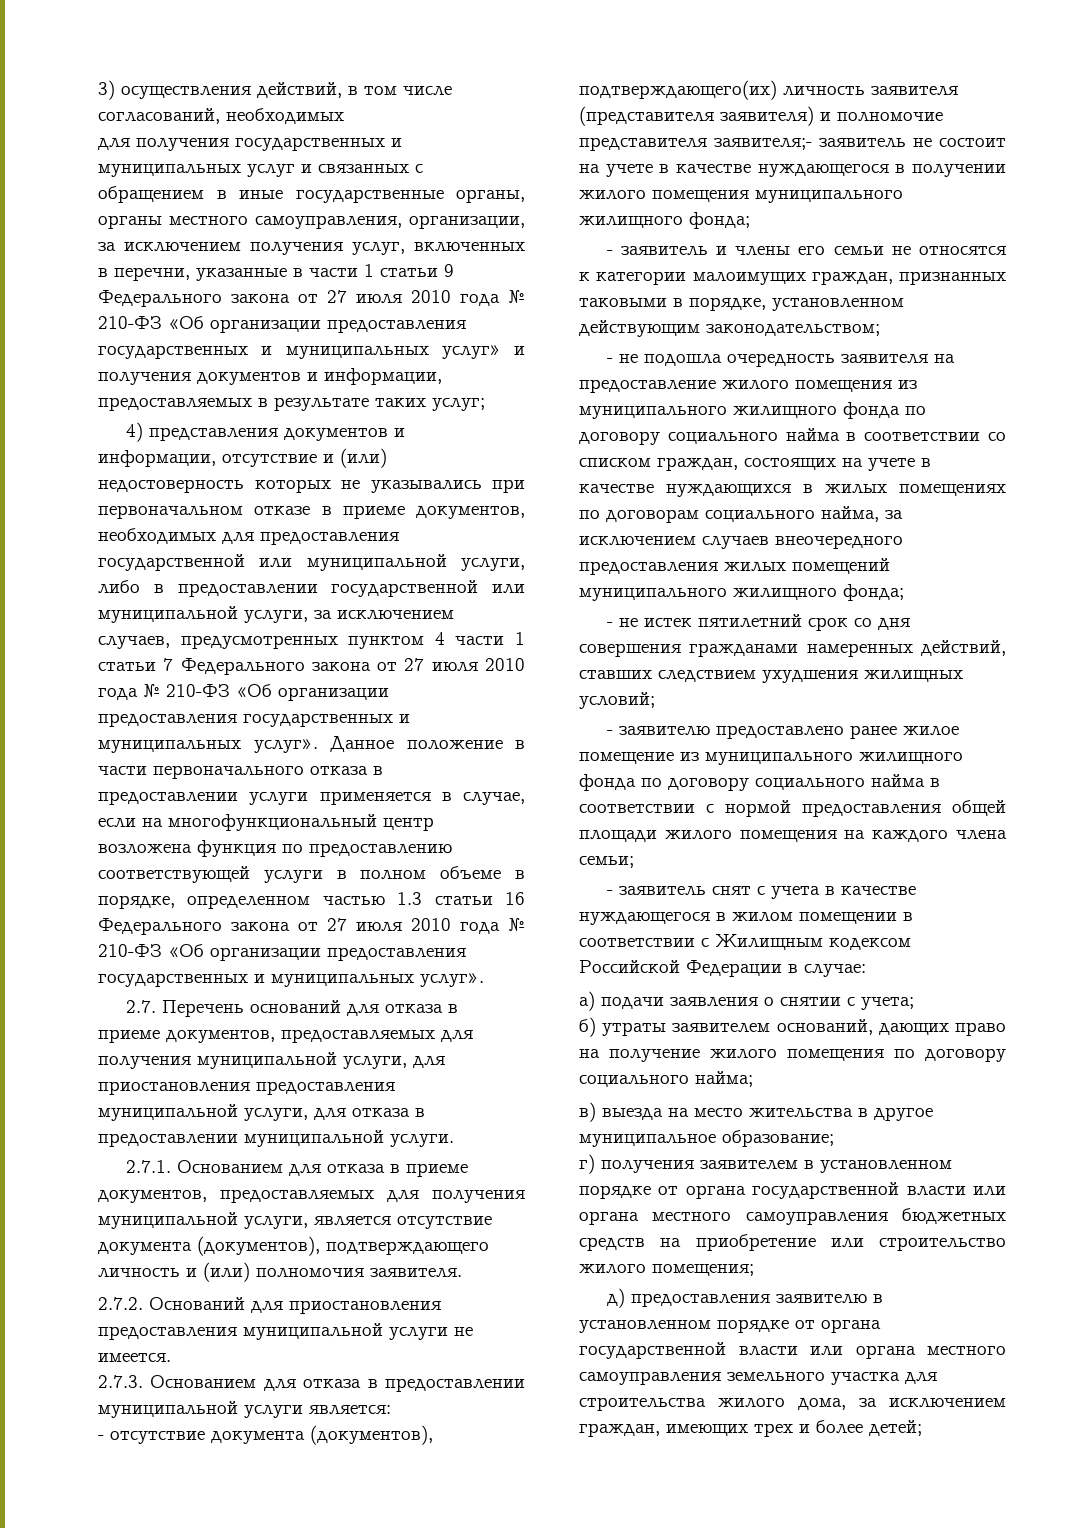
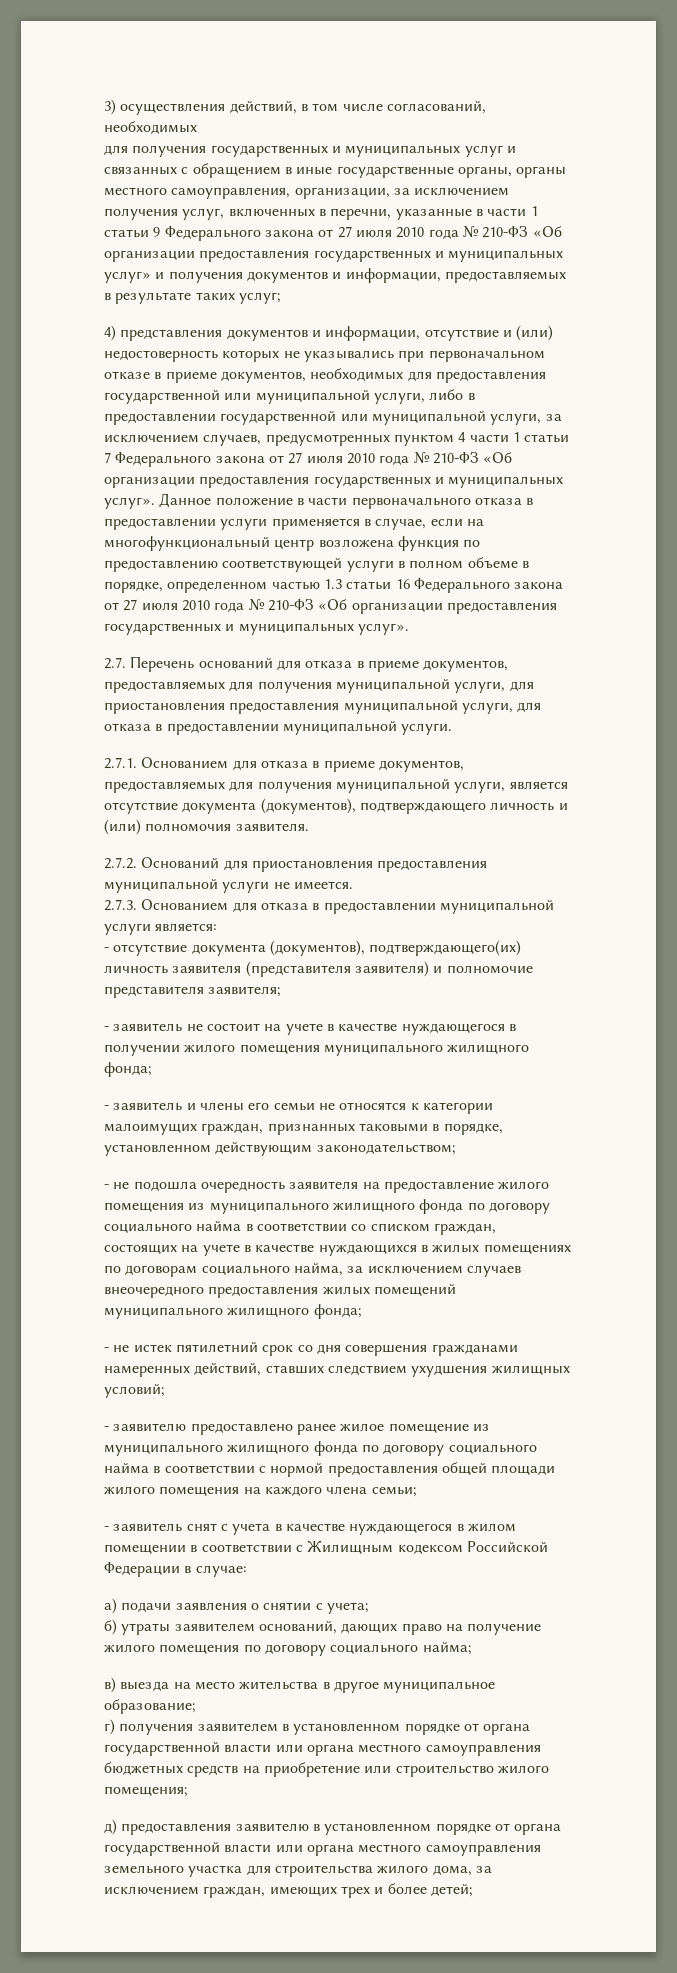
[714,138,812,150] заявителя;- -> [208,986,282,997] [104,1026,109,1031] заявителя; // -

